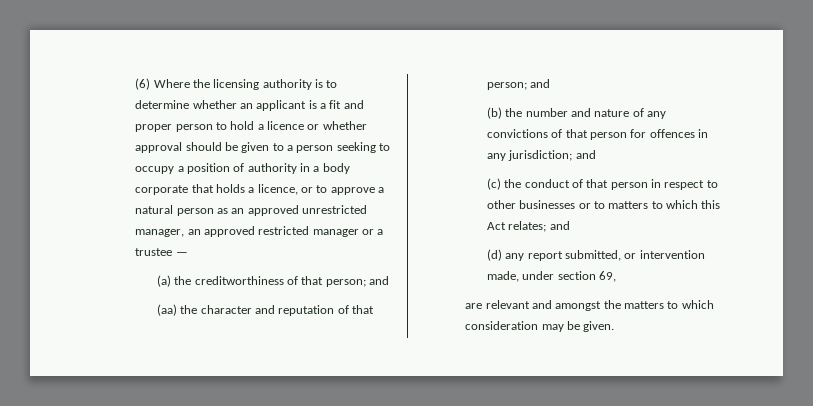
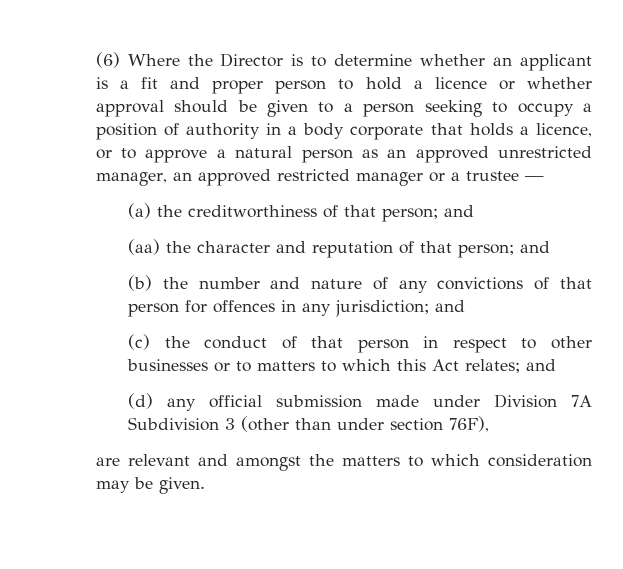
[213,79,312,90] licensing authority -> [220,53,284,67] Director
[527,250,705,261] [486,271,519,282] report submitted, or intervention made, -> [209,394,592,408] [128,416,332,432] official submission made under Division 7A Subdivision 3 (other than
[598,271,616,282] 69, -> [449,416,490,432] 76F),

